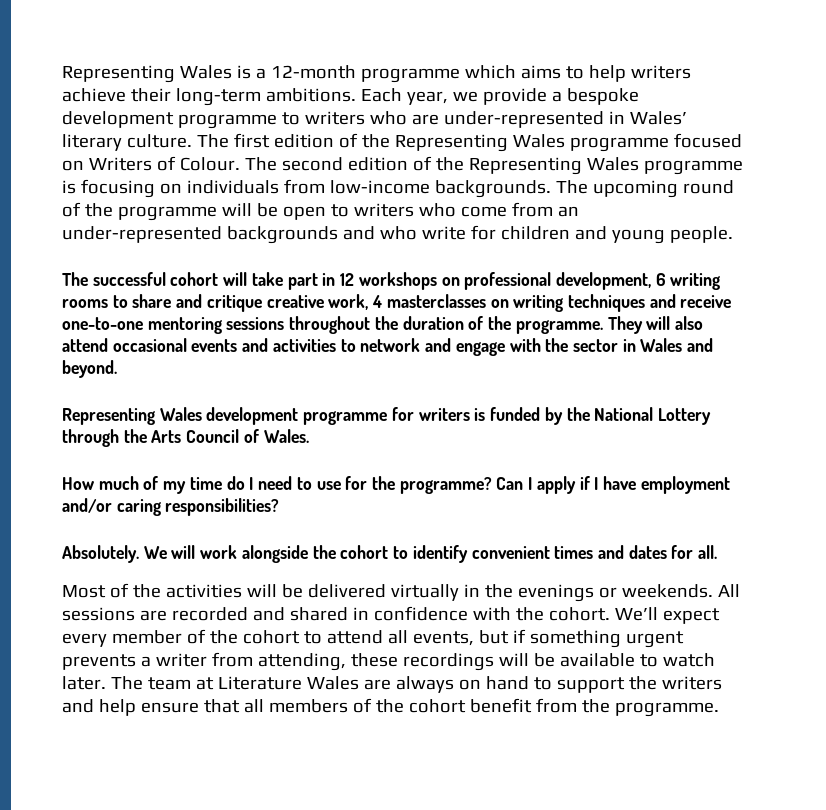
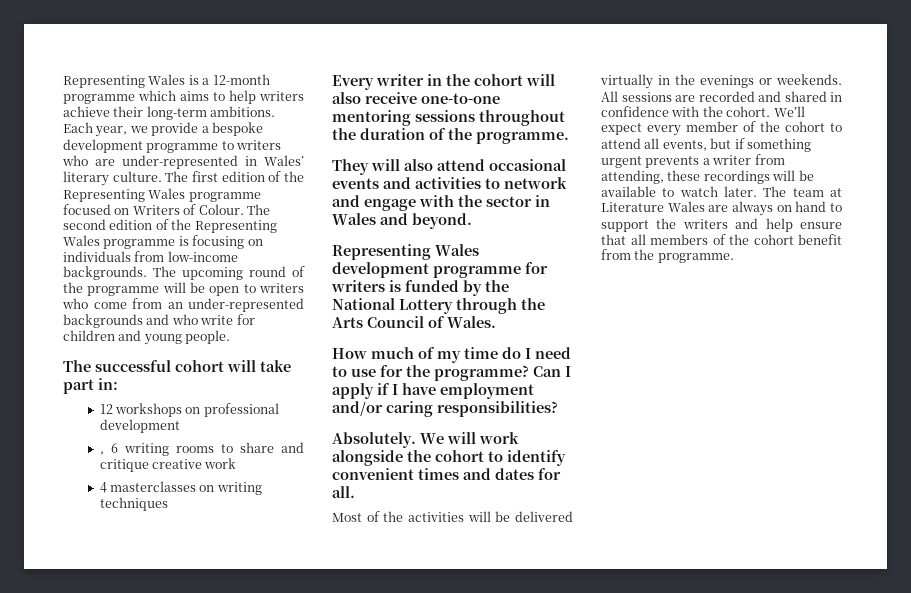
[322,273,336,286] in -> [98,378,118,390] in: //
[555,272,651,290] development, -> [99,419,180,433] [99,451,104,455] development // ,
[328,294,369,310] work, -> [204,458,237,469] work //
[649,294,676,308] and -> [332,74,555,90] [332,92,361,104] // Every writer in the cohort will also
(603, 327) none -> (569, 138) //

